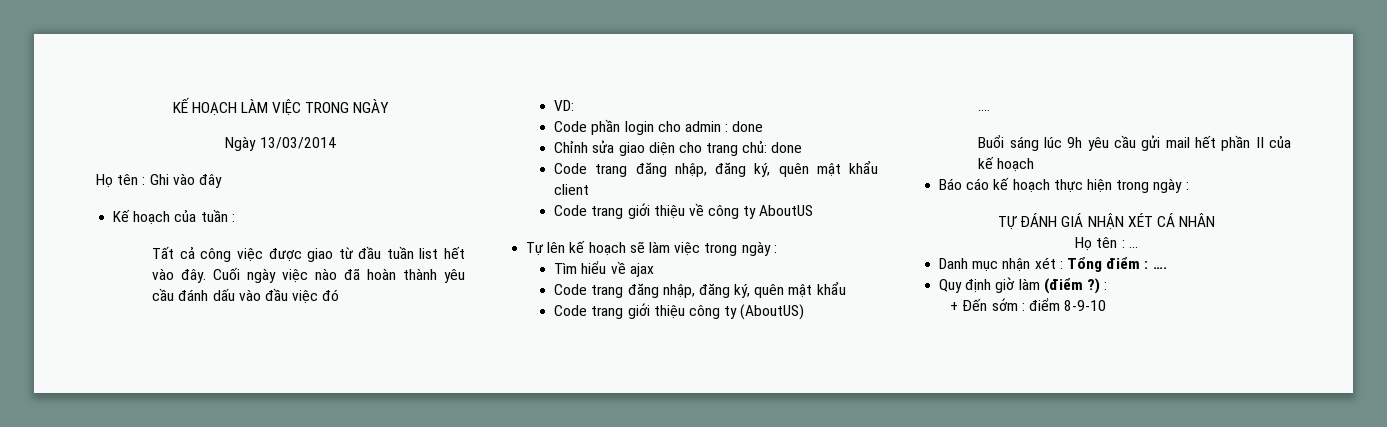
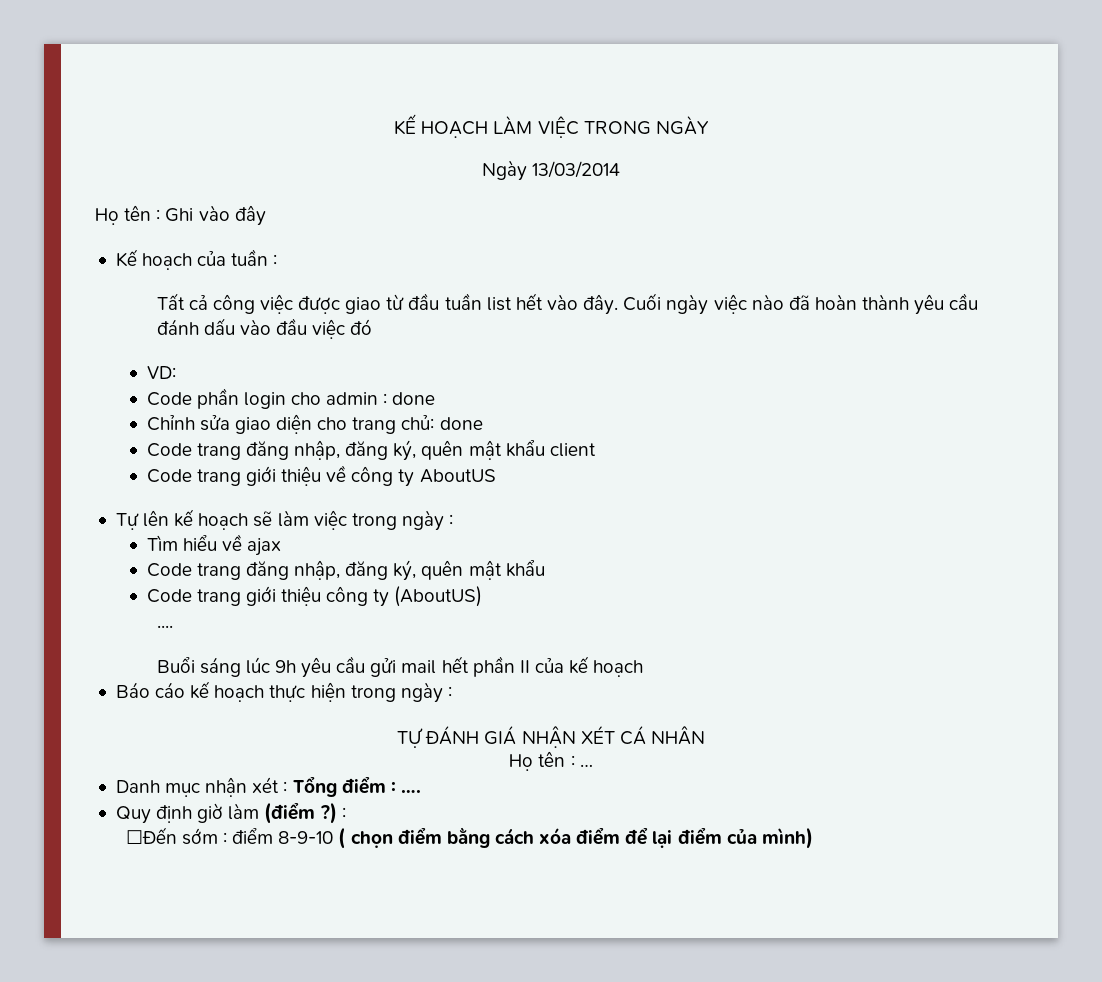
[950,298,988,311] + Đến -> [125,827,177,844] ☐Đến
(1107, 305) none -> [338,827,813,849] ( chọn điểm bằng cách xóa điểm để lại điểm của mình)

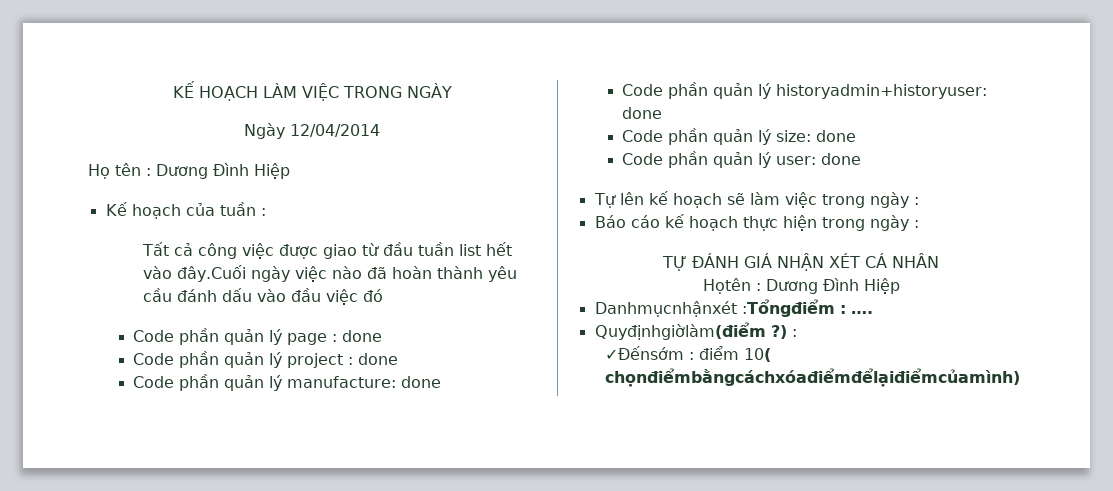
[532,161,621,178] [95,205,266,226] 13/03/2014 // Họ tên : Ghi vào đây -> [290,124,380,137] [88,163,290,179] 12/04/2014 // Họ tên : Dương Đình Hiệp
[583,293,662,315] đây. Cuối -> [177,265,247,282] đây.Cuối
[146,366,176,379] [146,388,436,409] [146,414,483,434] [146,440,596,461] [146,465,496,487] VD: // Code phần login cho admin : done // Chỉnh sửa giao diện cho trang chủ: done // Code trang đăng nhập, đăng ký, quên mật khẩu client // Code trang giới thiệu về công ty AboutUS -> [133,328,383,345] [133,351,399,368] [133,374,442,391] [622,82,988,99] [622,107,663,119] [622,128,857,145] [622,151,862,168] Code phần quản lý page : done // Code phần quản lý project : done // Code phần quản lý manufacture: done // Code phần quản lý historyadmin+historyuser: done // Code phần quản lý size: done // Code phần quản lý user: done
[146,534,282,556] [146,560,545,581] [146,586,483,607] [156,625,173,628] [156,656,644,678] // Tìm hiểu về ajax // Code trang đăng nhập, đăng ký, quên mật khẩu // Code trang giới thiệu công ty (AboutUS) // .... // Buổi sáng lúc 9h yêu cầu gửi mail hết phần II của kế hoạch -> (919, 201) none
[509,751,593,771] [115,777,421,797] [115,802,346,824] [125,827,813,849] Họ tên : … // Danh mục nhận xét : Tổng điểm : …. // Quy định giờ làm (điểm ?) : // ☐Đến sớm : điểm 8-9-10 ( chọn điểm bằng cách xóa điểm để lại điểm của mình) -> [702,278,900,294] [594,299,873,317] [594,322,797,340] [604,346,771,362] [604,368,1020,387] Họtên : Dương Đình Hiệp // Danhmụcnhậnxét :Tổngđiểm : …. // Quyđịnhgiờlàm(điểm ?) : // ✓Đếnsớm : điểm 10( chọnđiểmbằngcáchxóađiểmđểlạiđiểmcủamình)

